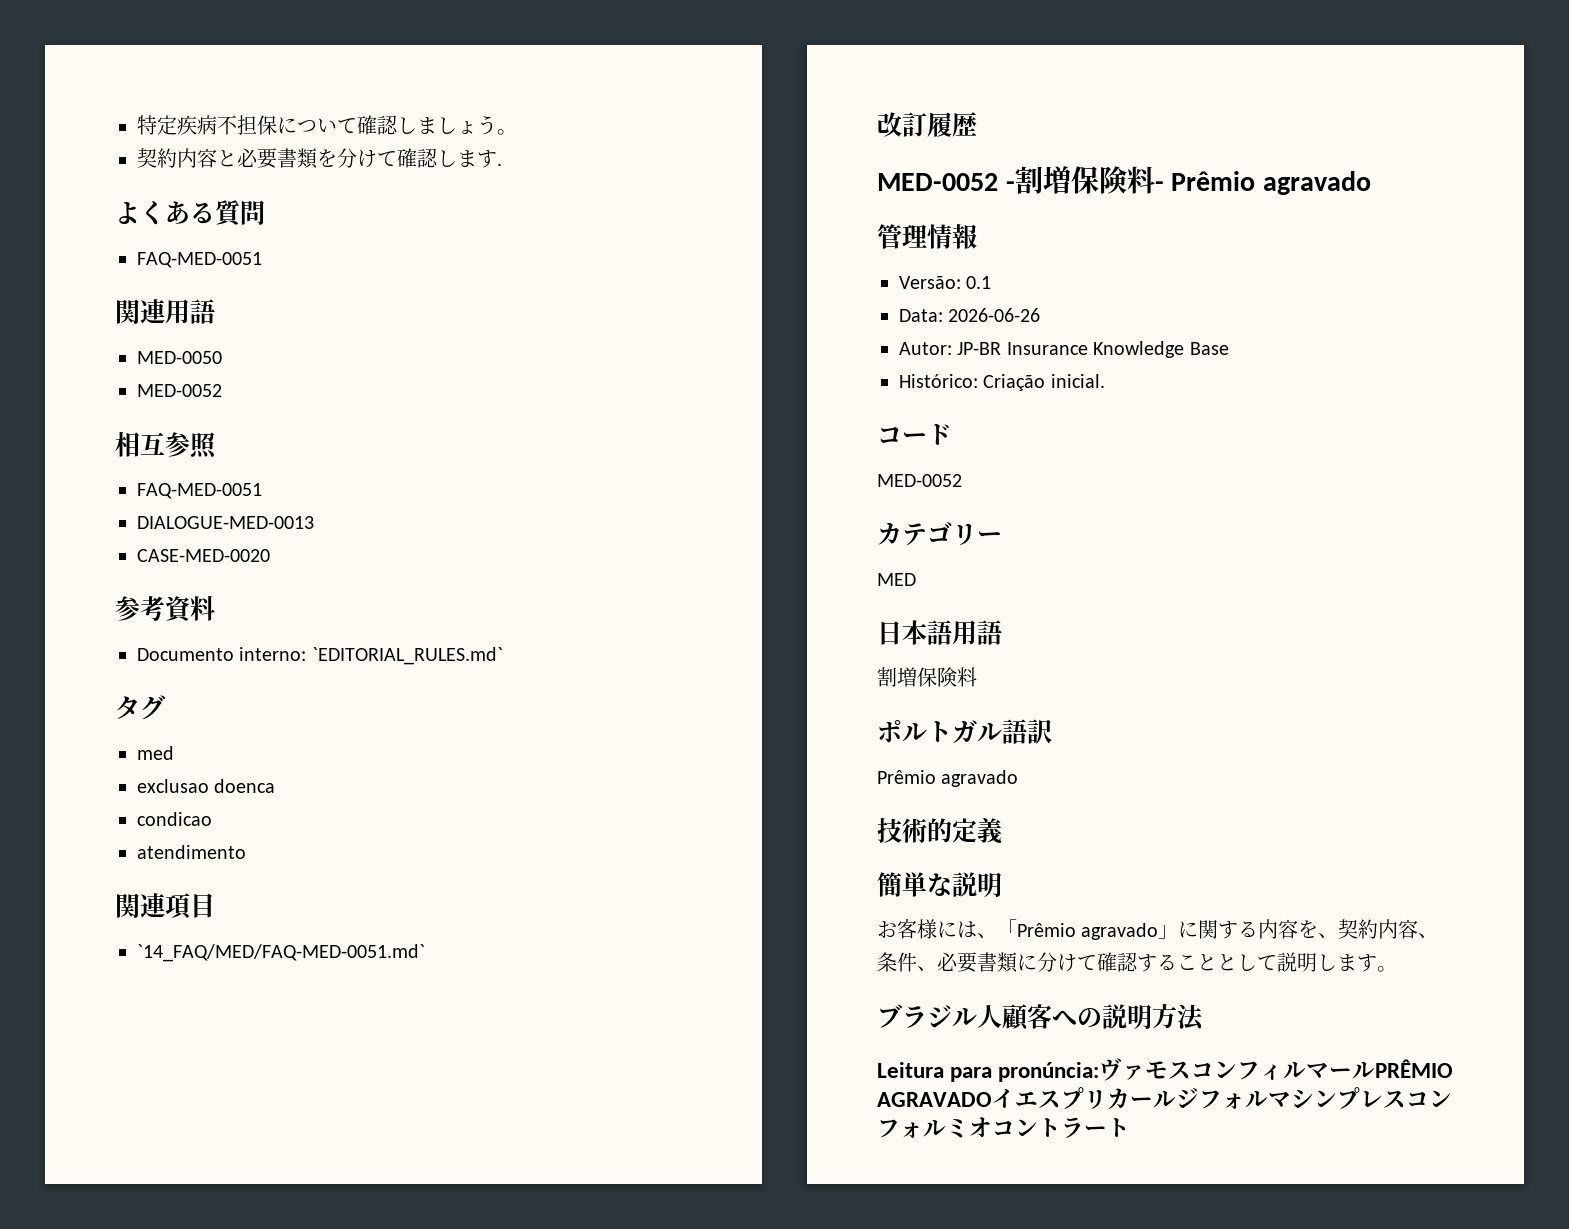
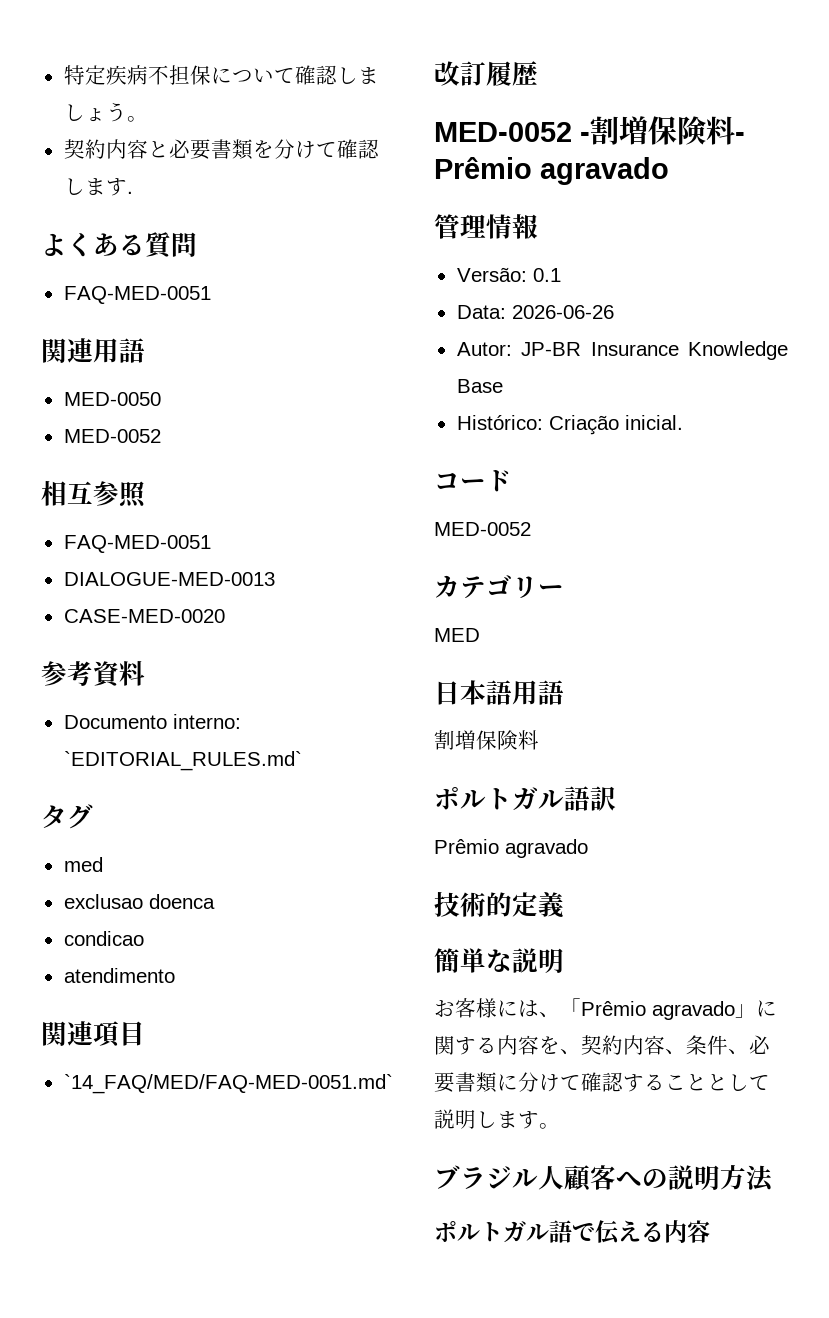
[877,1058,1454,1082] [877,1087,1452,1109] [877,1117,1130,1139] Leitura para pronúncia:ヴァモスコンフィルマールPRÊMIO AGRAVADOイエスプリカールジフォルマシンプレスコンフォルミオコントラート -> [434,1220,710,1245] ポルトガル語で伝える内容

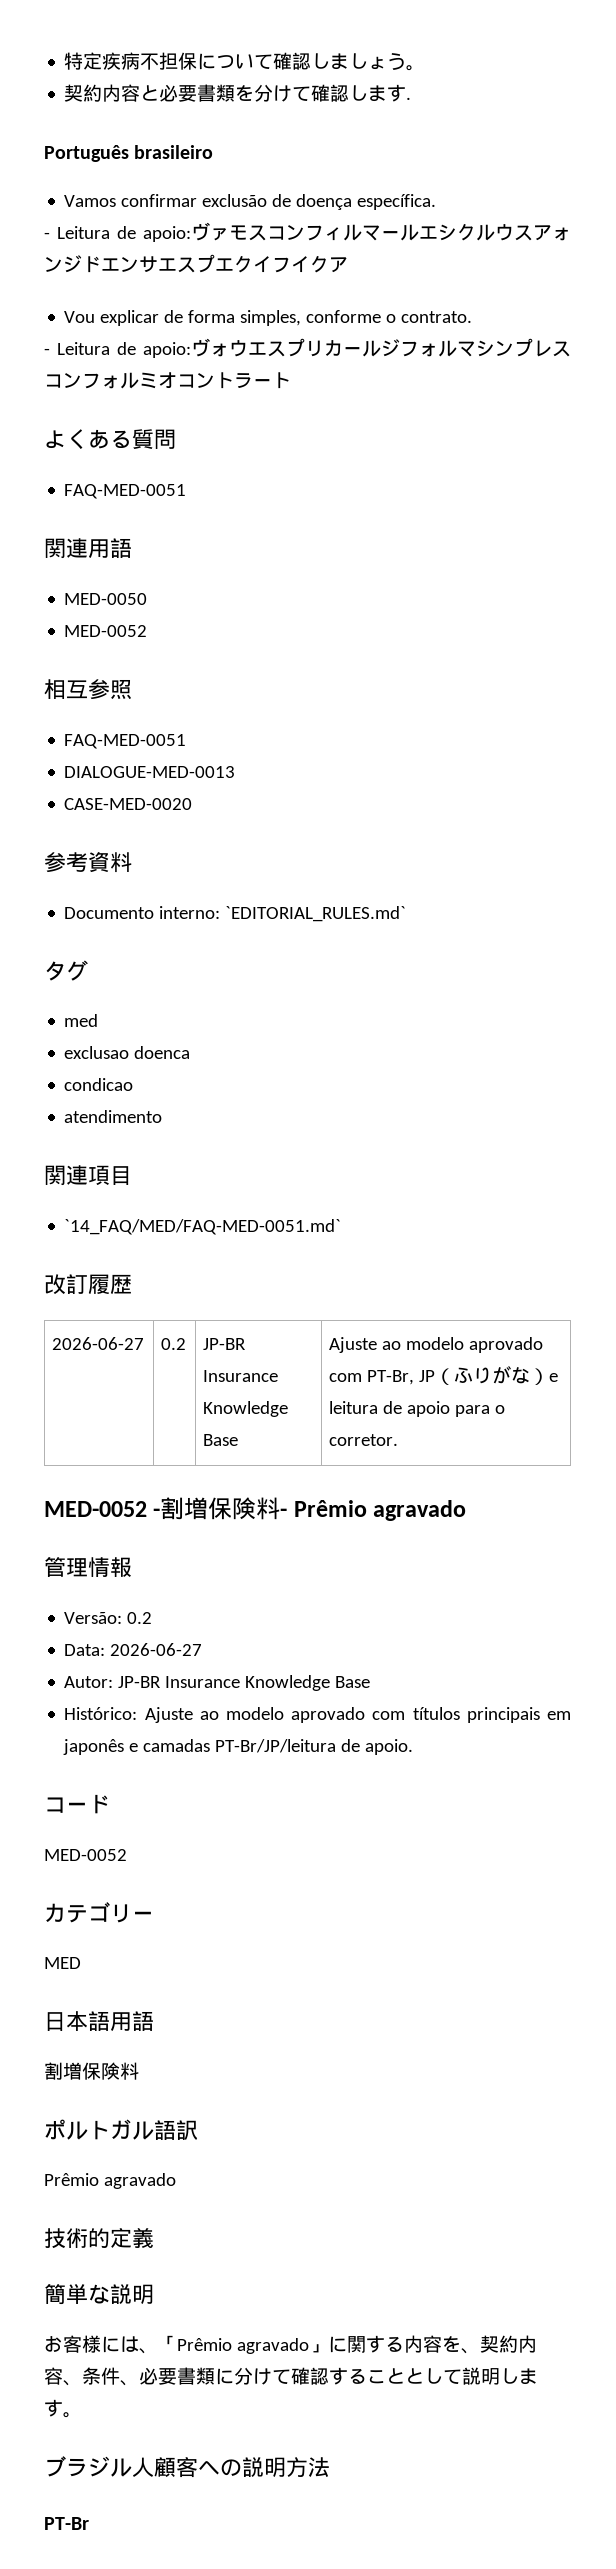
(133, 192) none -> [44,145,214,162] [64,194,437,210] [44,222,571,242] [44,254,348,273] [64,310,473,326] [44,338,571,358] [44,372,291,389] // Português brasileiro // Vamos confirmar exclusão de doença específica. // - Leitura de apoio:ヴァモスコンフィルマールエシクルウスアォンジドエンサエスプエクイフイクア // Vou explicar de forma simples, conforme o contrato. // - Leitura de apoio:ヴォウエスプリカールジフォルマシンプレスコンフォルミオコントラート
(538, 73) none -> [52,1337,145,1350] [161,1338,187,1350] [203,1338,247,1350] [203,1370,279,1382] [203,1401,289,1417] [203,1434,239,1446] [329,1337,544,1353] [329,1366,559,1385] [329,1401,506,1417] [329,1434,399,1446] // 2026-06-27 | 0.2 | JP-BR Insurance Knowledge Base | Ajuste ao modelo aprovado com PT-Br, JP（ふりがな）e leitura de apoio para o corretor.
[532,268,561,282] 0.1 -> [127,1612,153,1624] 0.2
[511,305,614,319] 2026-06-26 -> [110,1643,203,1656] 2026-06-27
[548,415,683,435] Criação inicial. -> [144,1707,571,1723] [63,1739,414,1755] Ajuste ao modelo aprovado com títulos principais em japonês e camadas PT-Br/JP/leitura de apoio.
[434,1220,710,1245] ポルトガル語で伝える内容 -> [44,2517,89,2530] PT-Br

